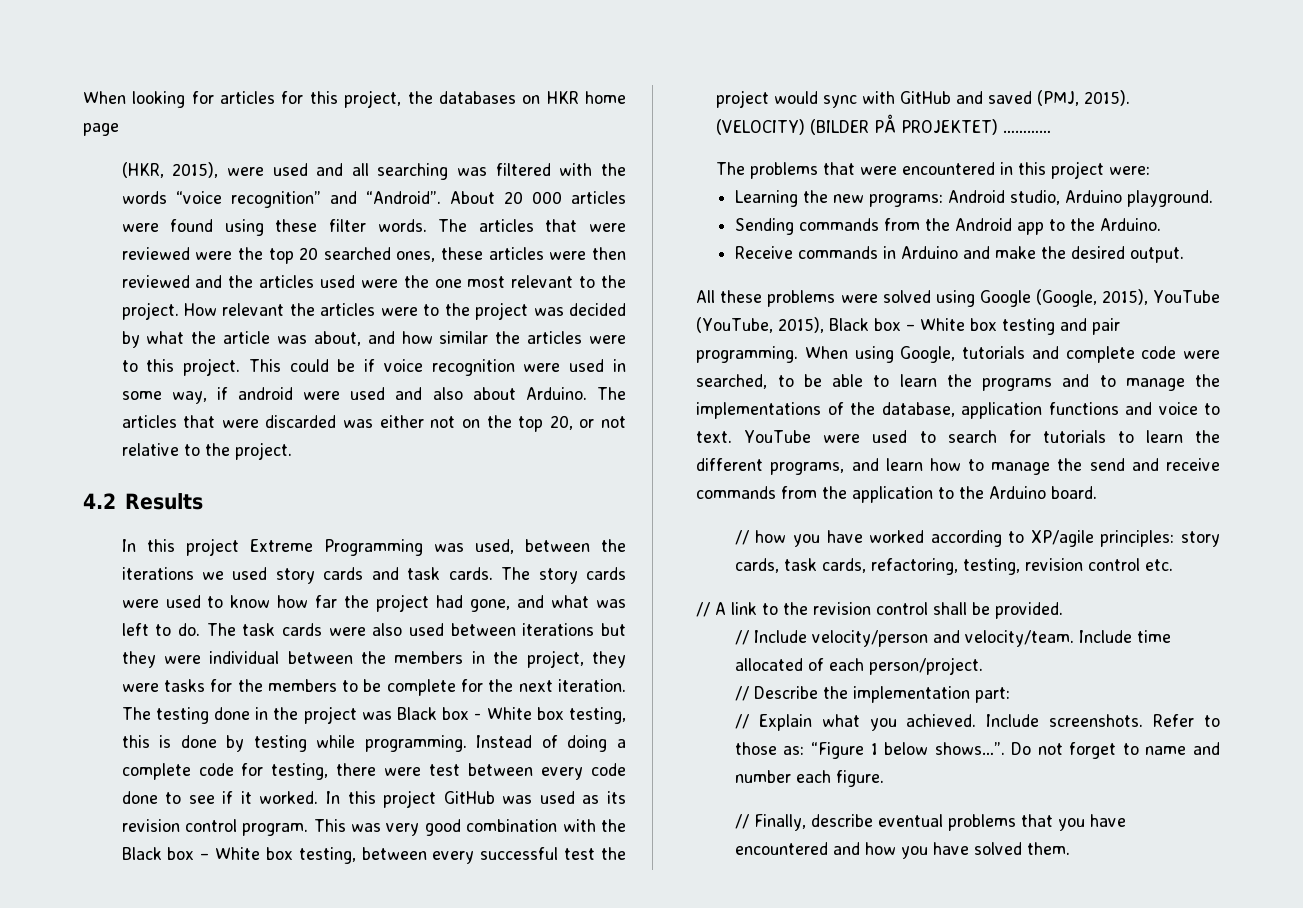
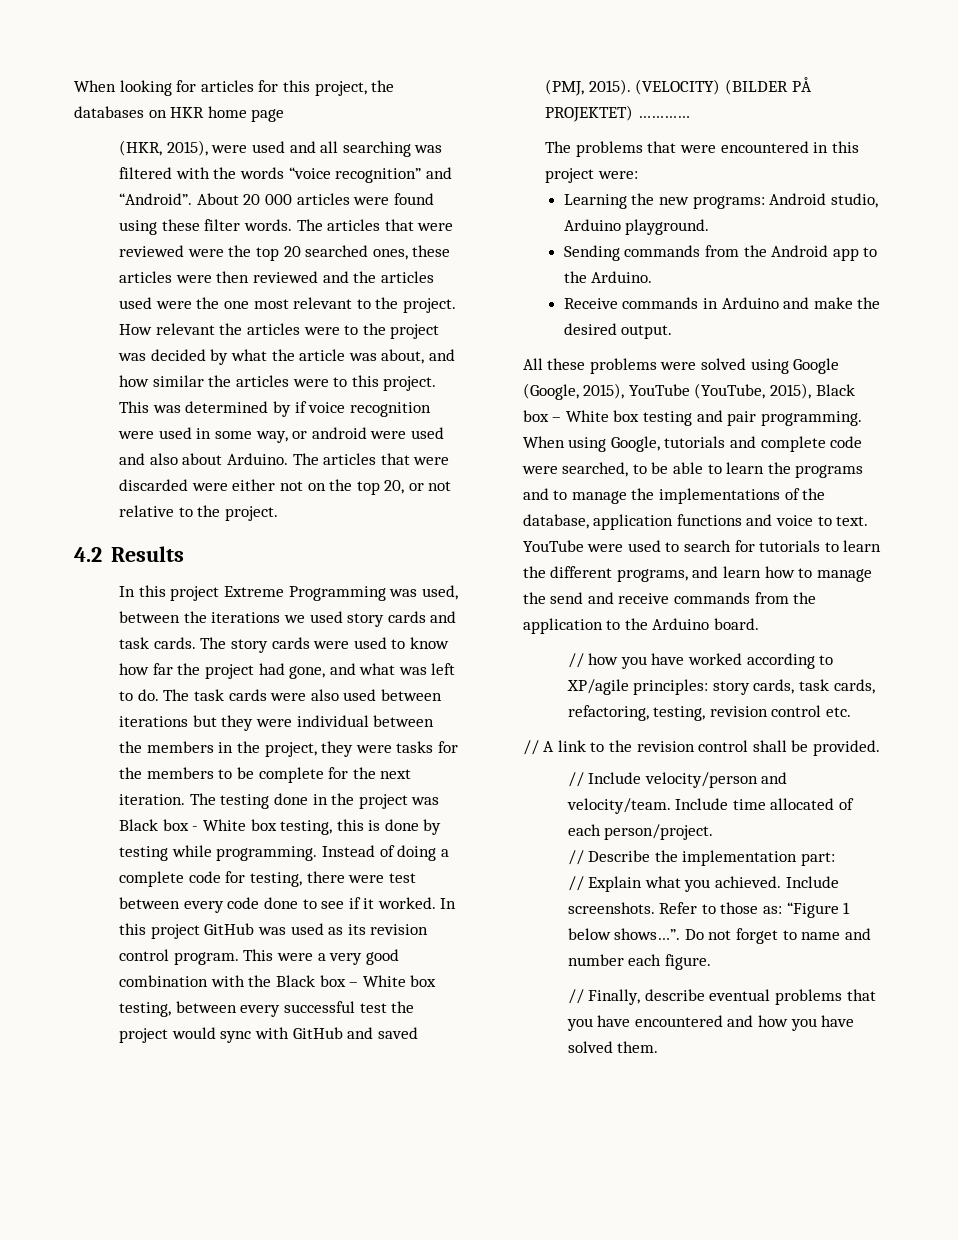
[289,359,356,372] could be -> [152,401,291,417] was determined by
[216,387,228,400] if -> [292,431,308,439] or
[343,419,374,428] was -> [191,483,228,491] were
[351,823,382,832] was -> [276,953,326,961] were a

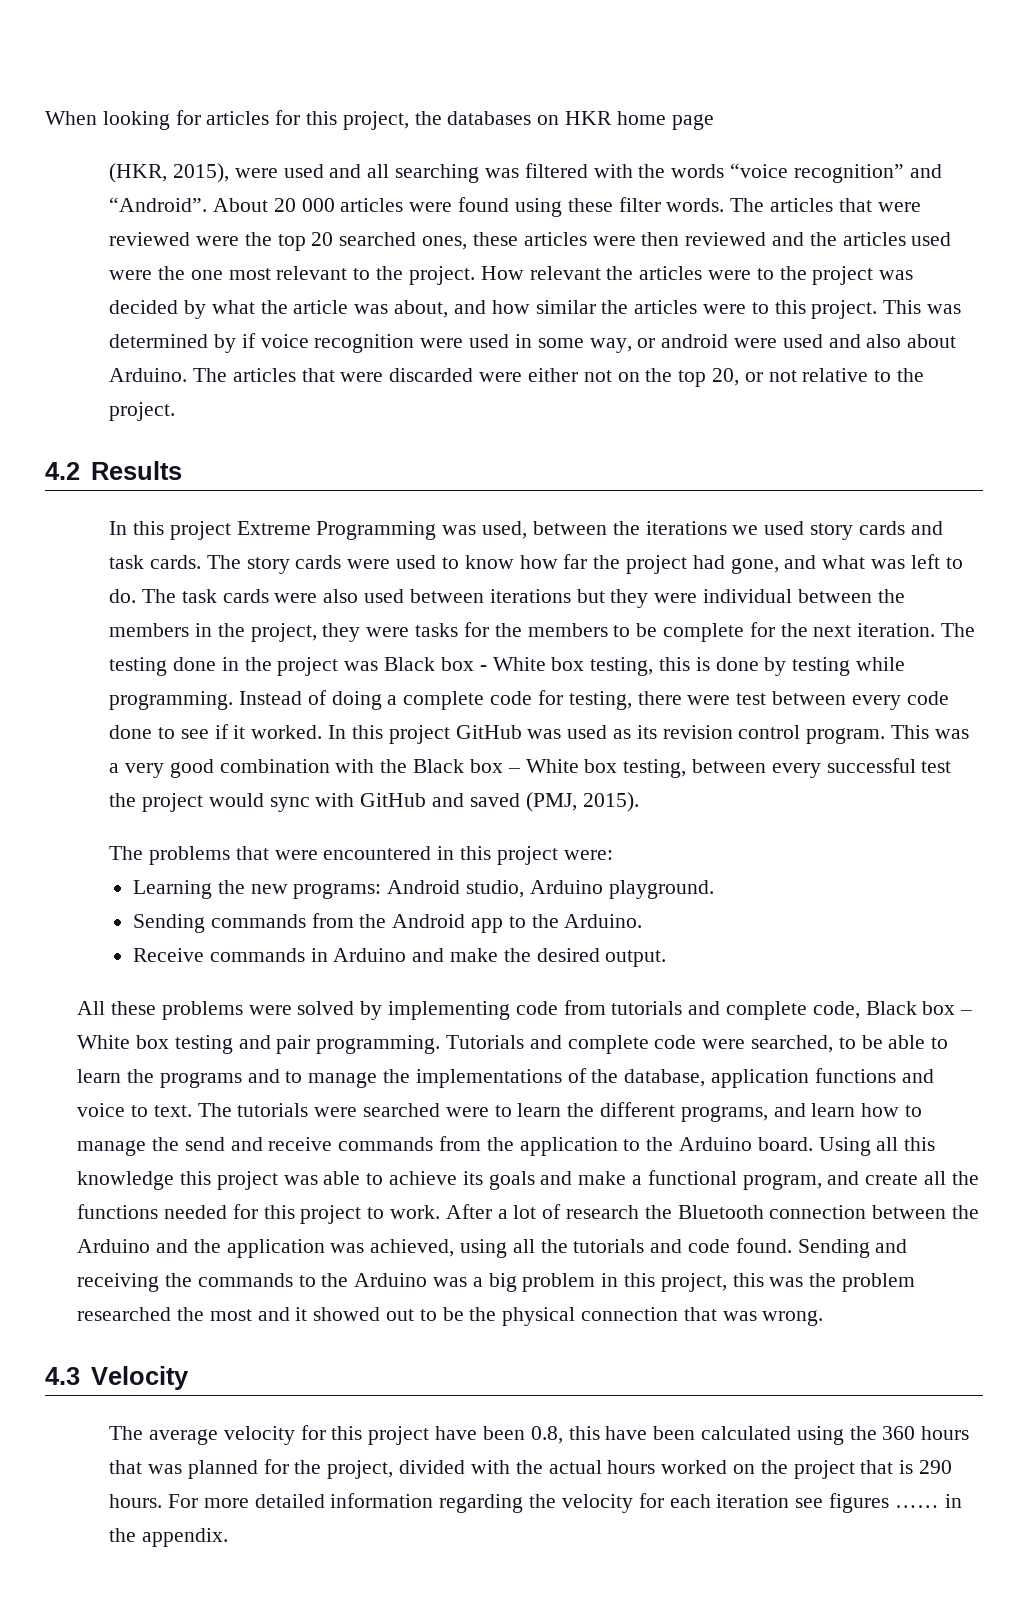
[276,953,313,961] were -> [934,729,969,739] was
[635,77,812,95] [545,105,690,122] (VELOCITY) (BILDER PÅ PROJEKTET) ………… -> (639, 802) none
[750,358,840,374] [522,383,811,400] using Google (Google, 2015), YouTube (YouTube, 2015), -> [360,1000,860,1020] by implementing code from tutorials and complete code,
[522,436,726,452] When using Google, tutorials -> [445,1035,524,1049] Tutorials
[522,540,821,552] YouTube were used to search for tutorials -> [197,1103,489,1117] The tutorials were searched were
[567,653,834,669] [566,679,875,695] [567,705,852,721] [522,740,880,756] [567,772,788,788] [566,798,855,814] [567,824,714,840] [567,850,836,866] [567,876,839,892] [567,902,851,918] [567,928,871,944] [567,954,711,970] [567,989,876,1005] [566,1015,855,1031] [567,1041,659,1053] // // how you have worked according to XP/agile principles: story cards, task cards, refactoring, testing, revision control etc. // // A link to the revision control shall be provided. // // Include velocity/person and velocity/team. Include time allocated of each person/project. // // Describe the implementation part: // // Explain what you achieved. Include screenshots. Refer to those as: “Figure 1 below shows…”. Do not forget to name and number each figure. // // Finally, describe eventual problems that you have encountered and how you have solved them. -> [818,1137,936,1156] [77,1170,979,1190] [77,1204,980,1224] [77,1238,908,1258] [77,1273,916,1292] [77,1307,824,1326] [45,1366,189,1390] [109,1425,970,1445] [109,1459,952,1479] [109,1493,962,1513] [109,1528,229,1547] Using all this knowledge this project was able to achieve its goals and make a functional program, and create all the functions needed for this project to work. After a lot of research the Bluetooth connection between the Arduino and the application was achieved, using all the tutorials and code found. Sending and receiving the commands to the Arduino was a big problem in this project, this was the problem researched the most and it showed out to be the physical connection that was wrong. // 4.3 Velocity // The average velocity for this project have been 0.8, this have been calculated using the 360 hours that was planned for the project, divided with the actual hours worked on the project that is 290 hours. For more detailed information regarding the velocity for each iteration see figures …… in the appendix.

